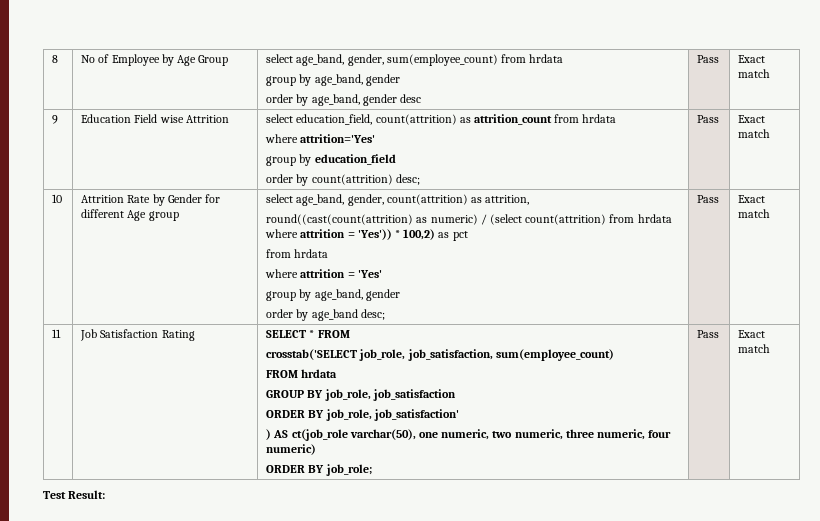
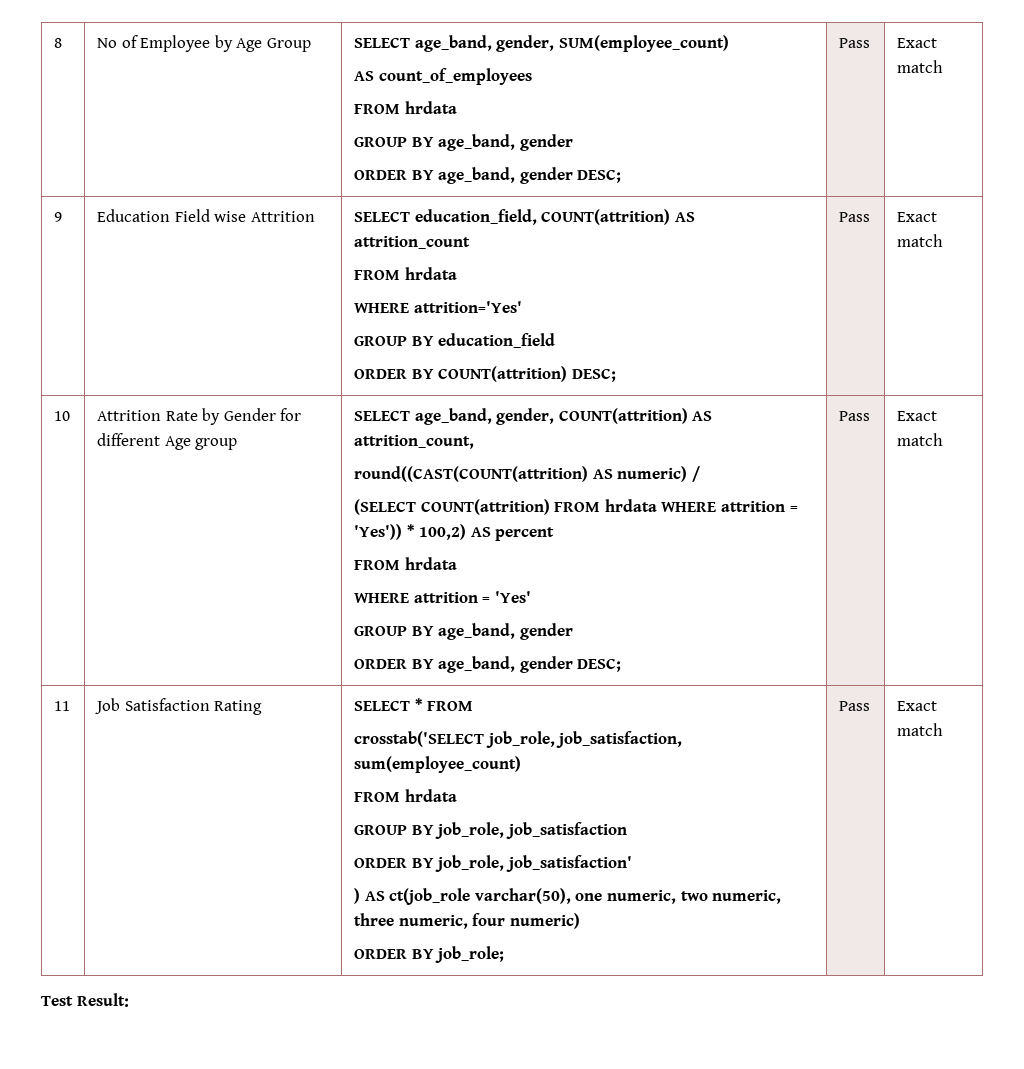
[266,54,564,66] [266,74,400,86] [266,94,421,106] select age_band, gender, sum(employee_count) from hrdata // group by age_band, gender // order by age_band, gender desc -> [354,35,729,52] [354,68,532,85] [354,101,457,114] [354,134,573,151] [354,167,622,184] SELECT age_band, gender, SUM(employee_count) // AS count_of_employees // FROM hrdata // GROUP BY age_band, gender // ORDER BY age_band, gender DESC;
[266,114,471,125] select education_field, count(attrition) as -> [354,209,695,225] SELECT education_field, COUNT(attrition) AS
[554,114,617,123] [265,134,299,143] from hrdata // where -> [354,267,457,280] [354,303,410,313] // FROM hrdata // WHERE
[266,154,312,166] group by -> [354,336,434,346] GROUP BY
[266,174,420,186] order by count(attrition) desc; -> [354,366,616,382] ORDER BY COUNT(attrition) DESC;
[266,194,530,206] [266,214,672,225] [265,229,299,238] select age_band, gender, count(attrition) as attrition, // round((cast(count(attrition) as numeric) / (select count(attrition) from hrdata where -> [354,408,713,425] [354,435,475,449] [354,466,700,482] [354,499,717,515] SELECT age_band, gender, COUNT(attrition) AS attrition_count, // round((CAST(COUNT(attrition) AS numeric) / // (SELECT COUNT(attrition) FROM hrdata WHERE
[438,231,468,241] [266,249,329,258] [265,269,299,278] as pct // from hrdata // where -> [470,527,555,541] [354,557,457,570] [354,593,410,603] AS percent // FROM hrdata // WHERE
[266,289,400,301] [266,309,385,321] group by age_band, gender // order by age_band desc; -> [354,623,573,640] [354,656,622,673] GROUP BY age_band, gender // ORDER BY age_band, gender DESC;

